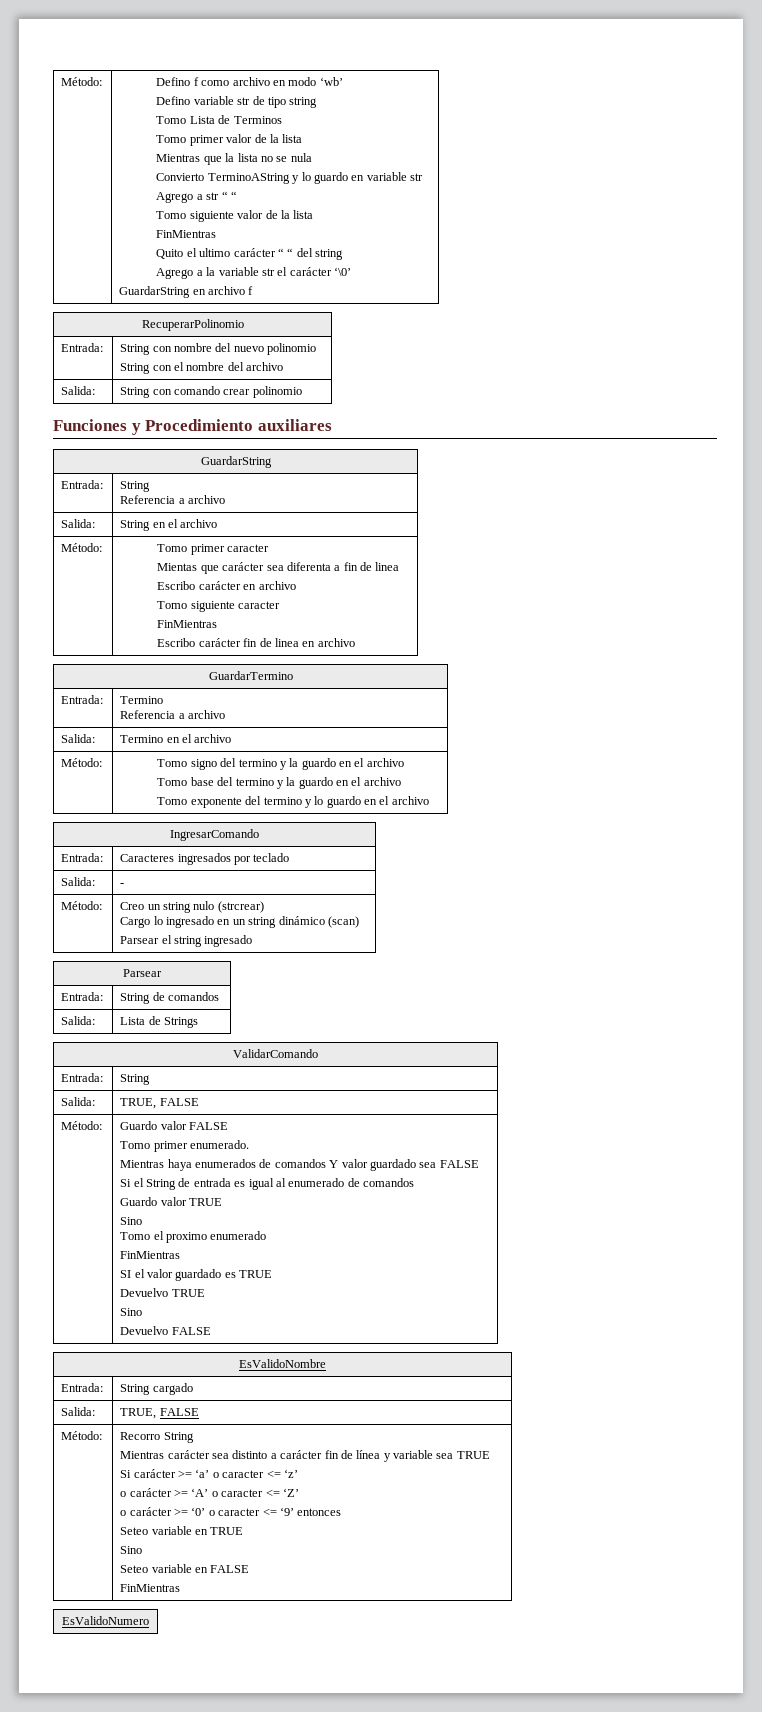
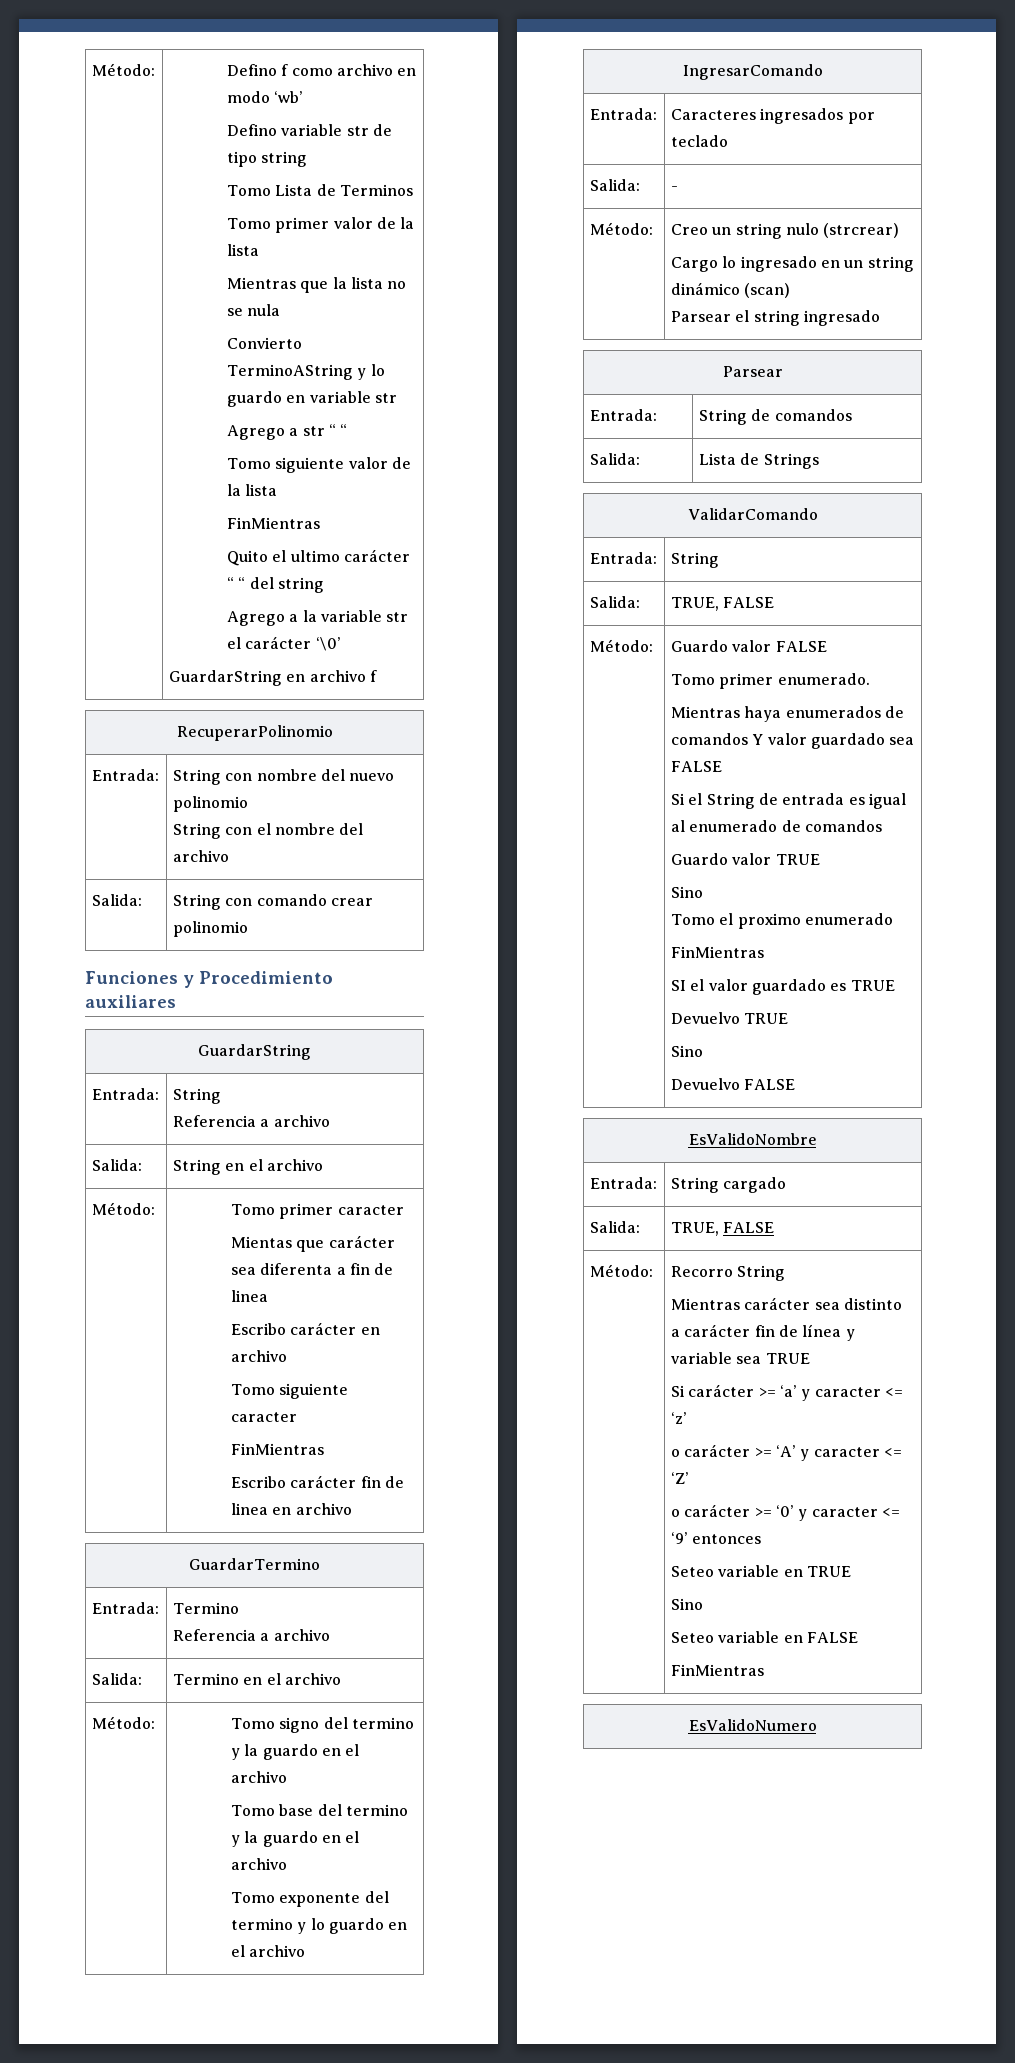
[212,1472,219,1478] o -> [801,1389,811,1401] y
[211,1491,218,1497] o -> [800,1449,810,1461] y
[208,1510,215,1516] o -> [798,1509,808,1521] y

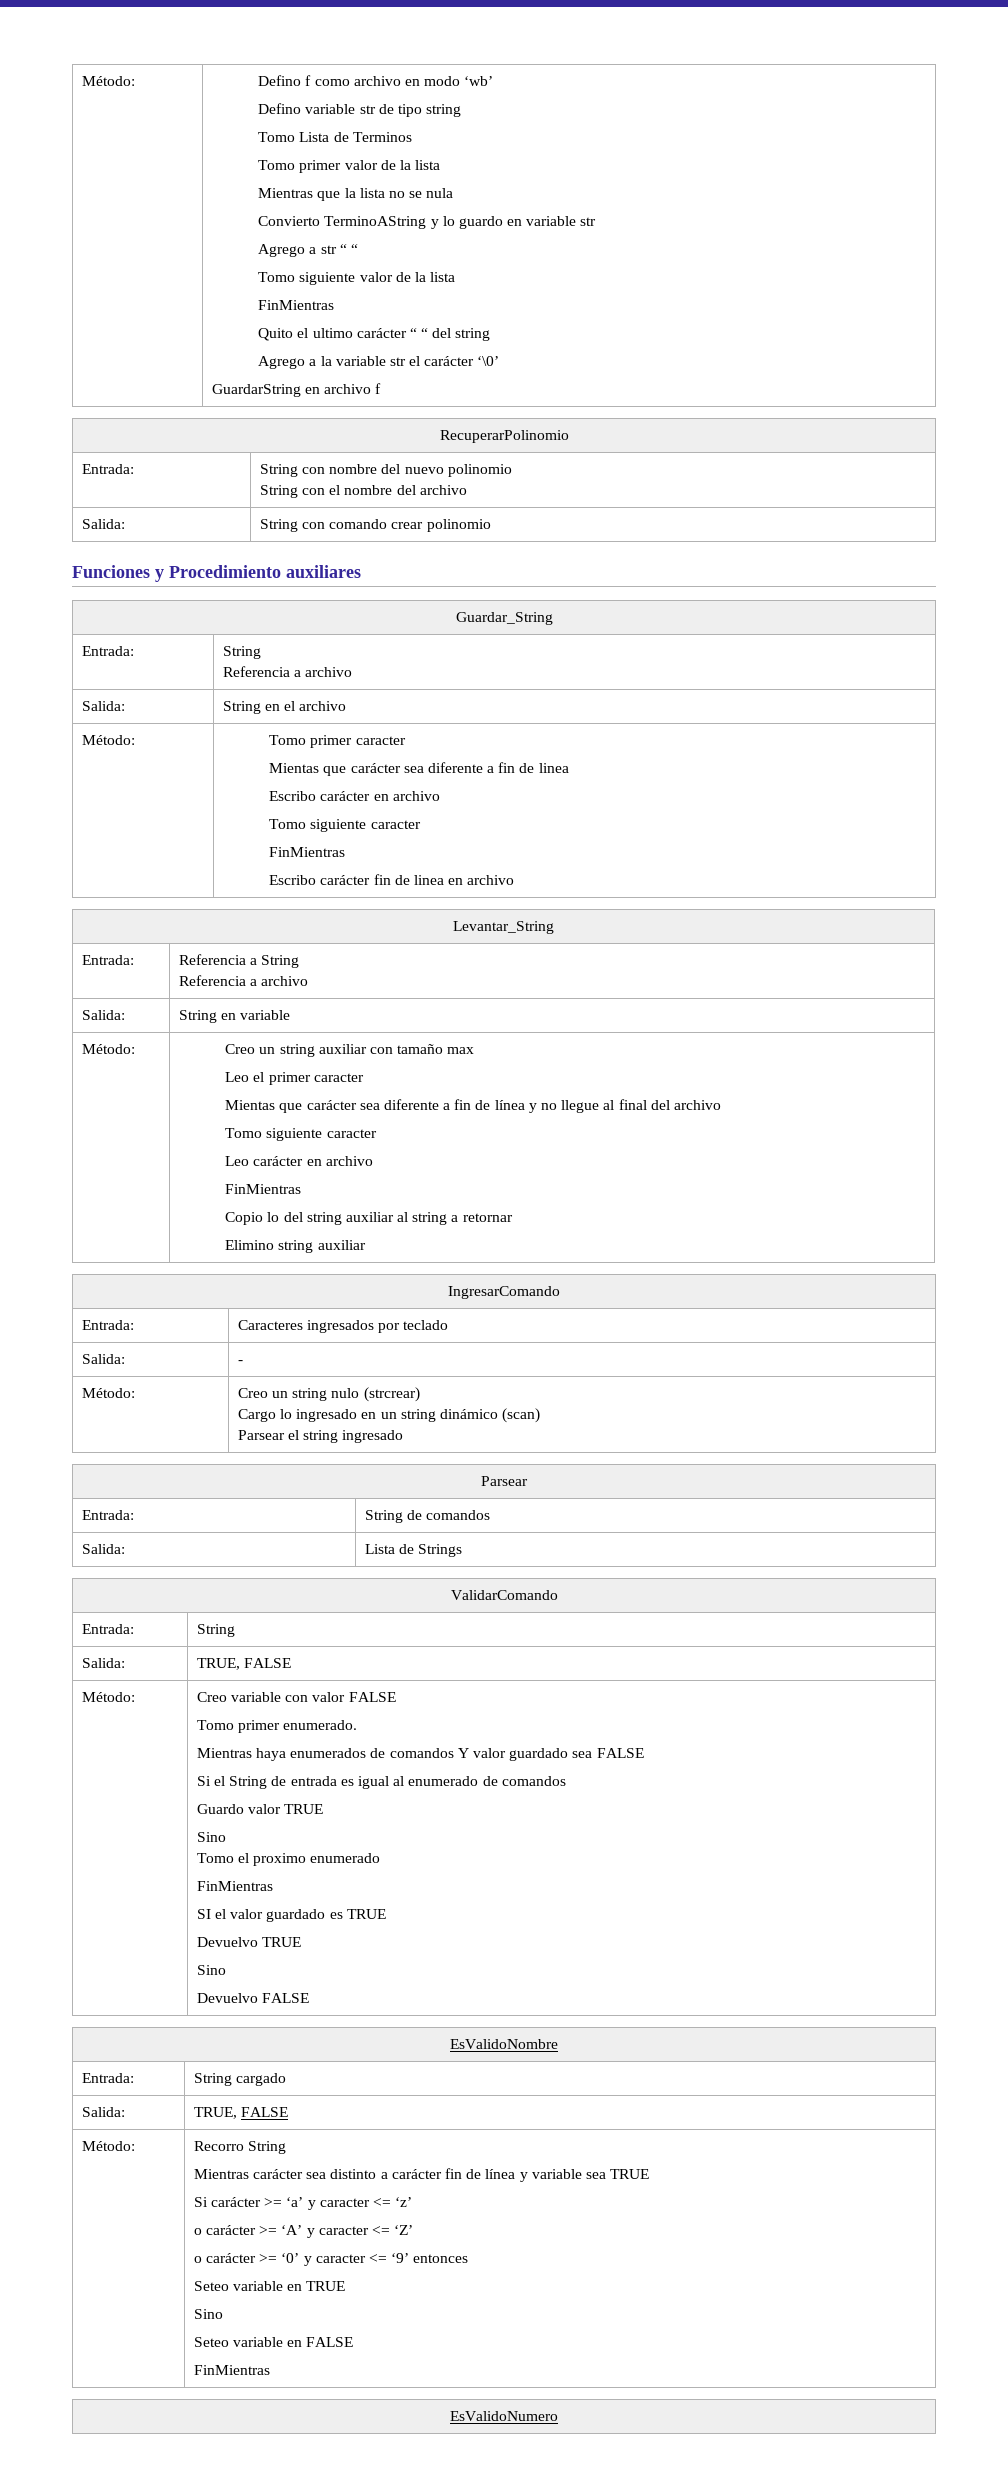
[198,1044,311,1060] GuardarString -> [455,612,553,625] Guardar_String
[260,1263,333,1275] diferenta -> [427,762,483,773] diferente
[189,1558,321,1570] [91,1602,159,1614] [172,1602,239,1614] [172,1629,330,1641] [91,1673,142,1685] [172,1673,341,1685] [91,1716,155,1729] [230,1717,414,1733] [230,1744,360,1760] [230,1771,287,1783] [230,1804,408,1816] [230,1831,360,1847] [230,1858,287,1870] [230,1891,389,1907] [230,1918,408,1934] [230,1945,306,1957] GuardarTermino // Entrada: | Termino // Referencia a archivo // Salida: | Termino en el archivo // Método: | Tomo signo del termino y la guardo en el archivo // Tomo base del termino y la guardo en el archivo // Tomo exponente del termino y lo guardo en el archivo -> [453,921,554,934] [81,955,134,965] [178,954,300,968] [178,975,309,986] [81,1010,125,1020] [178,1010,291,1023] [81,1044,135,1054] [225,1044,475,1057] [225,1072,364,1085] [225,1099,721,1113] [225,1128,377,1141] [225,1156,373,1166] [225,1184,302,1194] [225,1212,513,1225] [225,1240,366,1253] Levantar_String // Entrada: | Referencia a String // Referencia a archivo // Salida: | String en variable // Método: | Creo un string auxiliar con tamaño max // Leo el primer caracter // Mientas que carácter sea diferente a fin de línea y no llegue al final del archivo // Tomo siguiente caracter // Leo carácter en archivo // FinMientras // Copio lo del string auxiliar al string a retornar // Elimino string auxiliar
[670,640,728,652] Guardo -> [196,1692,309,1702] Creo variable con

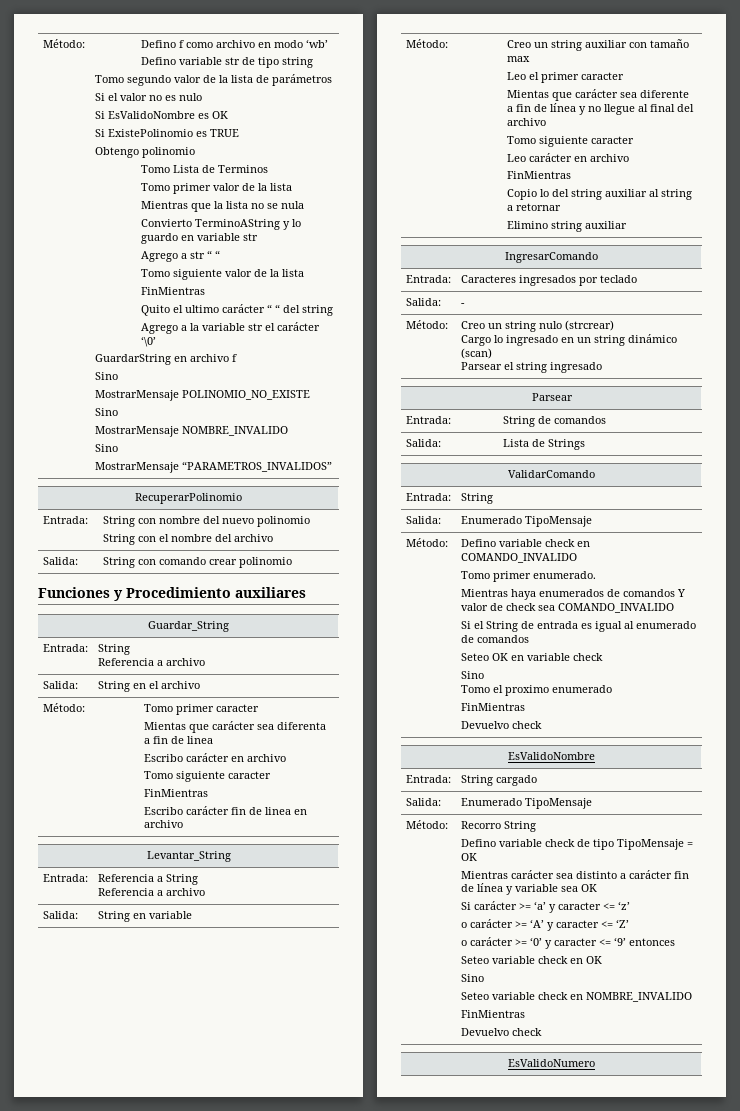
(462, 110) none -> [94,74,332,86] [94,93,202,101] [94,111,228,119] [94,129,239,137] [94,147,195,158] // Tomo segundo valor de la lista de parámetros // Si el valor no es nulo // Si EsValidoNombre es OK // Si ExistePolinomio es TRUE // Obtengo polinomio
(382, 388) none -> [94,372,118,380] [94,390,310,401] [94,408,118,416] [94,426,288,437] [94,444,118,452] [94,461,332,473] // Sino // MostrarMensaje POLINOMIO_NO_EXISTE // Sino // MostrarMensaje NOMBRE_INVALIDO // Sino // MostrarMensaje “PARAMETROS_INVALIDOS”
[427,762,483,773] diferente -> [276,722,326,730] diferenta
[196,1658,292,1670] [81,1692,135,1702] [196,1692,396,1702] TRUE, FALSE // Método: | Creo variable con valor FALSE -> [460,516,592,527] [405,538,448,547] [460,539,590,547] [460,553,577,563] Enumerado TipoMensaje // Método: | Defino variable check en COMANDO_INVALIDO
[509,1748,644,1761] guardado sea FALSE -> [489,603,674,613] de check sea COMANDO_INVALIDO
[196,1804,324,1814] Guardo valor TRUE -> [460,653,603,661] Seteo OK en variable check
[196,1909,386,1922] [196,1937,302,1947] [196,1965,226,1975] [196,1993,310,2003] SI el valor guardado es TRUE // Devuelvo TRUE // Sino // Devuelvo FALSE -> [460,721,542,729] Devuelvo check
[193,2107,289,2119] TRUE, FALSE -> [460,798,592,809] Enumerado TipoMensaje
(287, 2147) none -> [460,839,693,850] [460,853,477,861] // Defino variable check de tipo TipoMensaje = OK
[610,2169,650,2179] TRUE -> [580,884,597,892] OK
[287,2281,346,2291] en TRUE -> [537,956,602,964] check en OK
[287,2337,354,2347] [193,2365,270,2375] en FALSE // FinMientras -> [537,992,692,1002] [460,1010,525,1018] [460,1028,542,1036] check en NOMBRE_INVALIDO // FinMientras // Devuelvo check

